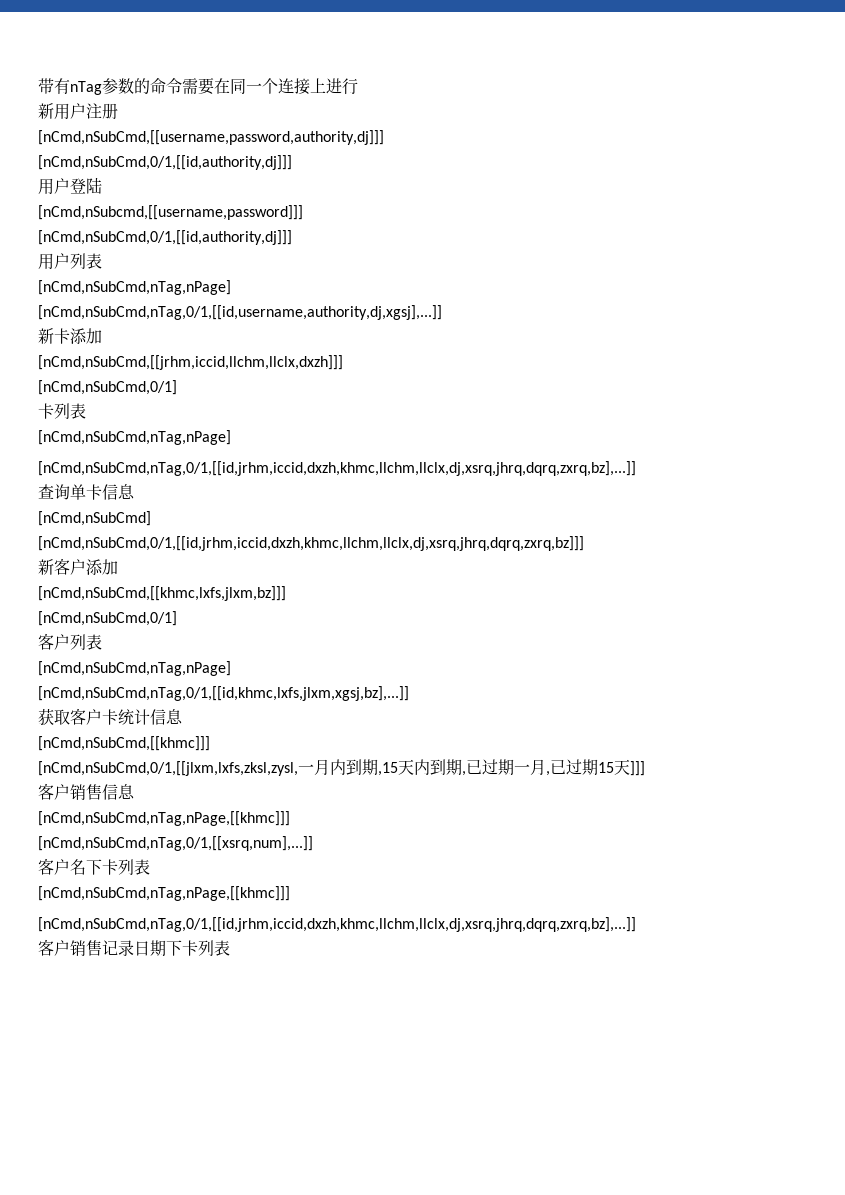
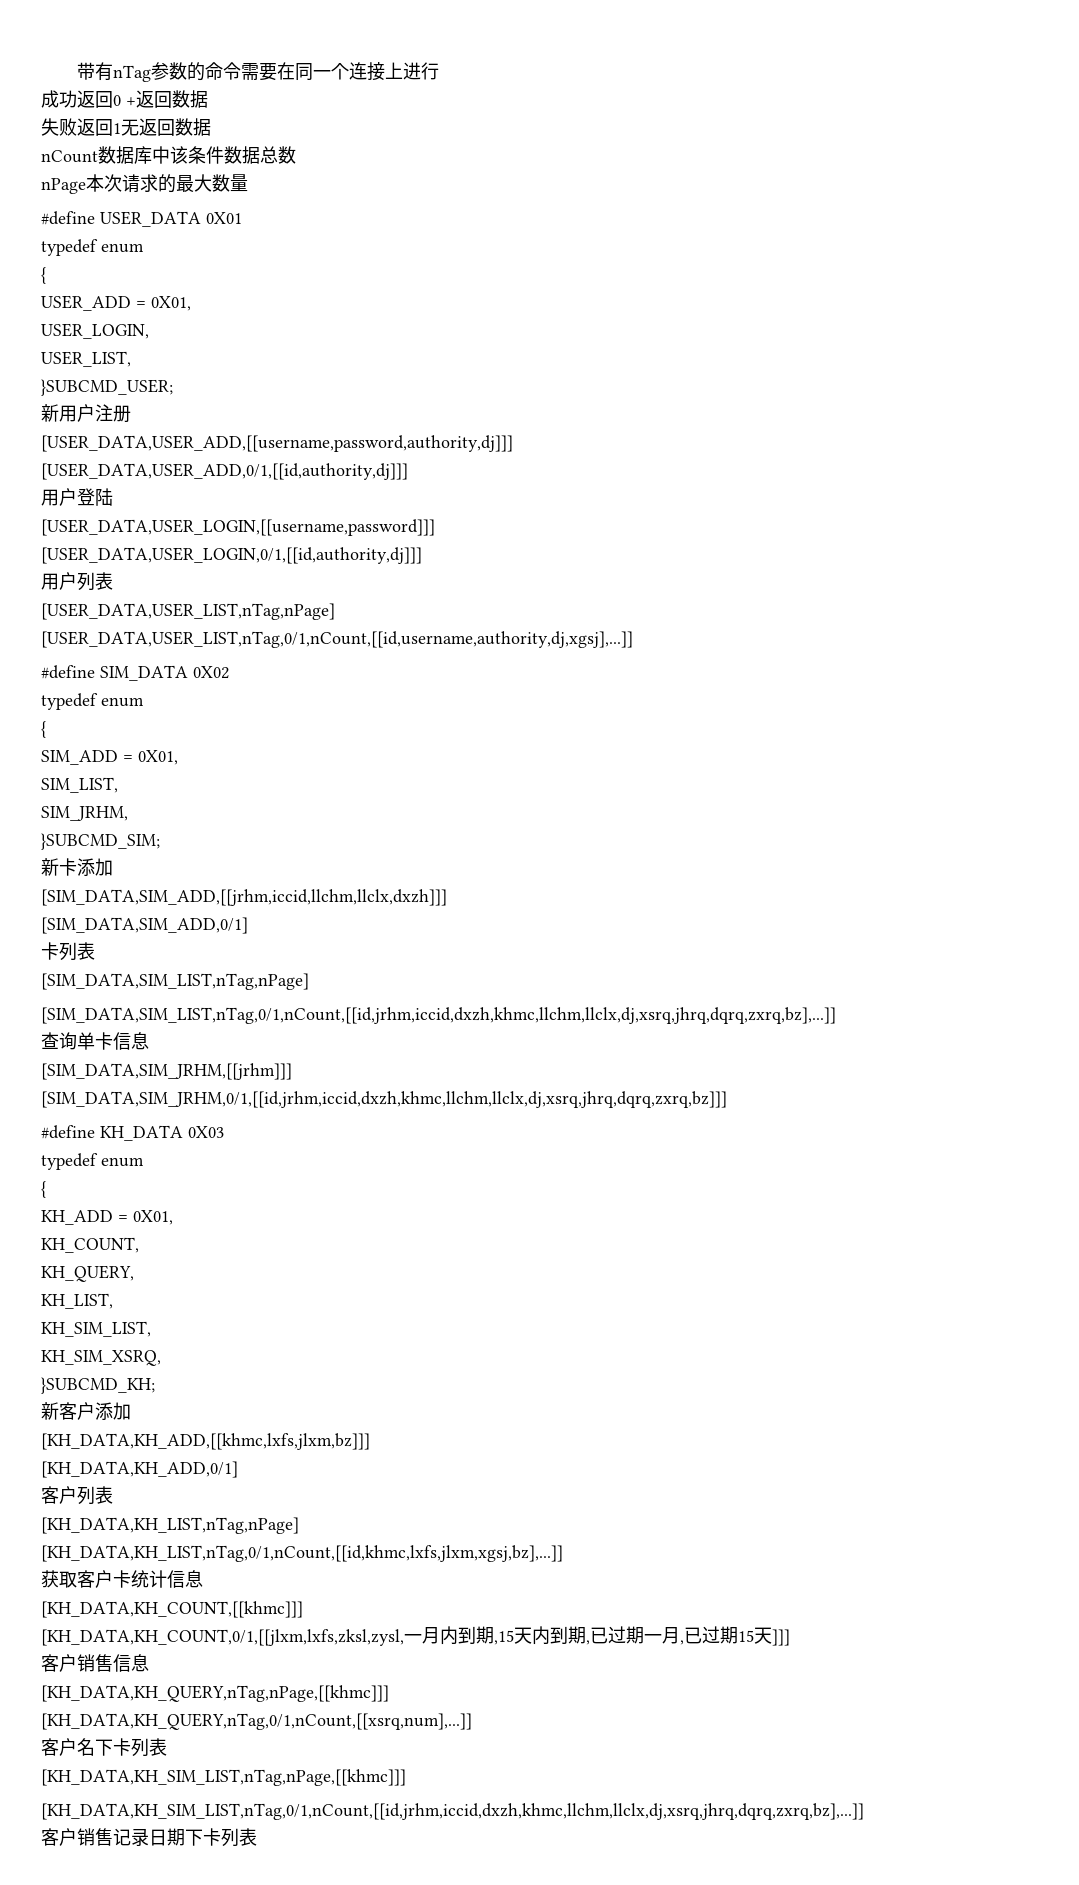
(358, 86) none -> [41,90,208,108] [41,118,211,136] [41,146,296,164] [41,174,248,194] [41,211,242,227] [41,239,144,256] [41,267,46,284] [41,295,191,311] [41,323,149,339] [41,351,131,367] [41,379,173,396] // 成功返回0 +返回数据 // 失败返回1无返回数据 // nCount数据库中该条件数据总数 // nPage本次请求的最大数量 // #define USER_DATA 0X01 // typedef enum // { // USER_ADD = 0X01, // USER_LOGIN, // USER_LIST, // }SUBCMD_USER;
[38,130,384,145] [38,155,292,170] [nCmd,nSubCmd,[[username,password,authority,dj]]] // [nCmd,nSubCmd,0/1,[[id,authority,dj]]] -> [41,435,513,452] [41,463,408,480] [USER_DATA,USER_ADD,[[username,password,authority,dj]]] // [USER_DATA,USER_ADD,0/1,[[id,authority,dj]]]
[38,205,303,220] [38,230,292,245] [nCmd,nSubcmd,[[username,password]]] // [nCmd,nSubCmd,0/1,[[id,authority,dj]]] -> [41,519,435,536] [41,547,422,564] [USER_DATA,USER_LOGIN,[[username,password]]] // [USER_DATA,USER_LOGIN,0/1,[[id,authority,dj]]]
[38,280,231,295] [38,305,442,320] [nCmd,nSubCmd,nTag,nPage] // [nCmd,nSubCmd,nTag,0/1,[[id,username,authority,dj,xgsj],...]] -> [41,603,335,620] [41,631,633,648] [41,665,229,681] [41,693,144,710] [41,721,46,738] [41,750,178,765] [41,777,118,793] [41,806,128,821] [41,833,160,850] [USER_DATA,USER_LIST,nTag,nPage] // [USER_DATA,USER_LIST,nTag,0/1,nCount,[[id,username,authority,dj,xgsj],...]] // #define SIM_DATA 0X02 // typedef enum // { // SIM_ADD = 0X01, // SIM_LIST, // SIM_JRHM, // }SUBCMD_SIM;
[38,355,343,370] [38,380,177,395] [38,403,86,419] [38,430,231,445] [38,461,636,476] [nCmd,nSubCmd,[[jrhm,iccid,llchm,llclx,dxzh]]] // [nCmd,nSubCmd,0/1] // 卡列表 // [nCmd,nSubCmd,nTag,nPage] // [nCmd,nSubCmd,nTag,0/1,[[id,jrhm,iccid,dxzh,khmc,llchm,llclx,dj,xsrq,jhrq,dqrq,zxrq,bz],...]] -> [41,889,447,906] [41,917,248,934] [41,942,95,961] [41,973,309,990] [41,1007,836,1024] [SIM_DATA,SIM_ADD,[[jrhm,iccid,llchm,llclx,dxzh]]] // [SIM_DATA,SIM_ADD,0/1] // 卡列表 // [SIM_DATA,SIM_LIST,nTag,nPage] // [SIM_DATA,SIM_LIST,nTag,0/1,nCount,[[id,jrhm,iccid,dxzh,khmc,llchm,llclx,dj,xsrq,jhrq,dqrq,zxrq,bz],...]]
[38,511,151,526] [38,536,584,551] [nCmd,nSubCmd] // [nCmd,nSubCmd,0/1,[[id,jrhm,iccid,dxzh,khmc,llchm,llclx,dj,xsrq,jhrq,dqrq,zxrq,bz]]] -> [41,1063,292,1080] [41,1091,727,1108] [41,1125,224,1141] [41,1153,144,1170] [41,1181,46,1198] [41,1210,173,1225] [41,1237,139,1253] [41,1265,134,1282] [41,1293,113,1309] [41,1321,151,1337] [41,1350,161,1366] [41,1377,155,1394] [SIM_DATA,SIM_JRHM,[[jrhm]]] // [SIM_DATA,SIM_JRHM,0/1,[[id,jrhm,iccid,dxzh,khmc,llchm,llclx,dj,xsrq,jhrq,dqrq,zxrq,bz]]] // #define KH_DATA 0X03 // typedef enum // { // KH_ADD = 0X01, // KH_COUNT, // KH_QUERY, // KH_LIST, // KH_SIM_LIST, // KH_SIM_XSRQ, // }SUBCMD_KH;
[38,586,286,601] [38,611,177,626] [nCmd,nSubCmd,[[khmc,lxfs,jlxm,bz]]] // [nCmd,nSubCmd,0/1] -> [41,1433,370,1450] [41,1461,238,1478] [KH_DATA,KH_ADD,[[khmc,lxfs,jlxm,bz]]] // [KH_DATA,KH_ADD,0/1]
[38,661,231,676] [38,686,409,701] [nCmd,nSubCmd,nTag,nPage] // [nCmd,nSubCmd,nTag,0/1,[[id,khmc,lxfs,jlxm,xgsj,bz],...]] -> [41,1517,299,1534] [41,1545,563,1562] [KH_DATA,KH_LIST,nTag,nPage] // [KH_DATA,KH_LIST,nTag,0/1,nCount,[[id,khmc,lxfs,jlxm,xgsj,bz],...]]
[38,736,210,751] [38,761,298,776] [nCmd,nSubCmd,[[khmc]]] // [nCmd,nSubCmd,0/1,[[jlxm,lxfs,zksl,zysl, -> [41,1601,303,1618] [41,1629,404,1646] [KH_DATA,KH_COUNT,[[khmc]]] // [KH_DATA,KH_COUNT,0/1,[[jlxm,lxfs,zksl,zysl,
[38,811,290,826] [38,836,313,851] [nCmd,nSubCmd,nTag,nPage,[[khmc]]] // [nCmd,nSubCmd,nTag,0/1,[[xsrq,num],...]] -> [41,1685,389,1702] [41,1713,472,1730] [KH_DATA,KH_QUERY,nTag,nPage,[[khmc]]] // [KH_DATA,KH_QUERY,nTag,0/1,nCount,[[xsrq,num],...]]
[38,886,290,901] [38,917,636,932] [nCmd,nSubCmd,nTag,nPage,[[khmc]]] // [nCmd,nSubCmd,nTag,0/1,[[id,jrhm,iccid,dxzh,khmc,llchm,llclx,dj,xsrq,jhrq,dqrq,zxrq,bz],...]] -> [41,1769,406,1786] [41,1803,864,1820] [KH_DATA,KH_SIM_LIST,nTag,nPage,[[khmc]]] // [KH_DATA,KH_SIM_LIST,nTag,0/1,nCount,[[id,jrhm,iccid,dxzh,khmc,llchm,llclx,dj,xsrq,jhrq,dqrq,zxrq,bz],...]]

